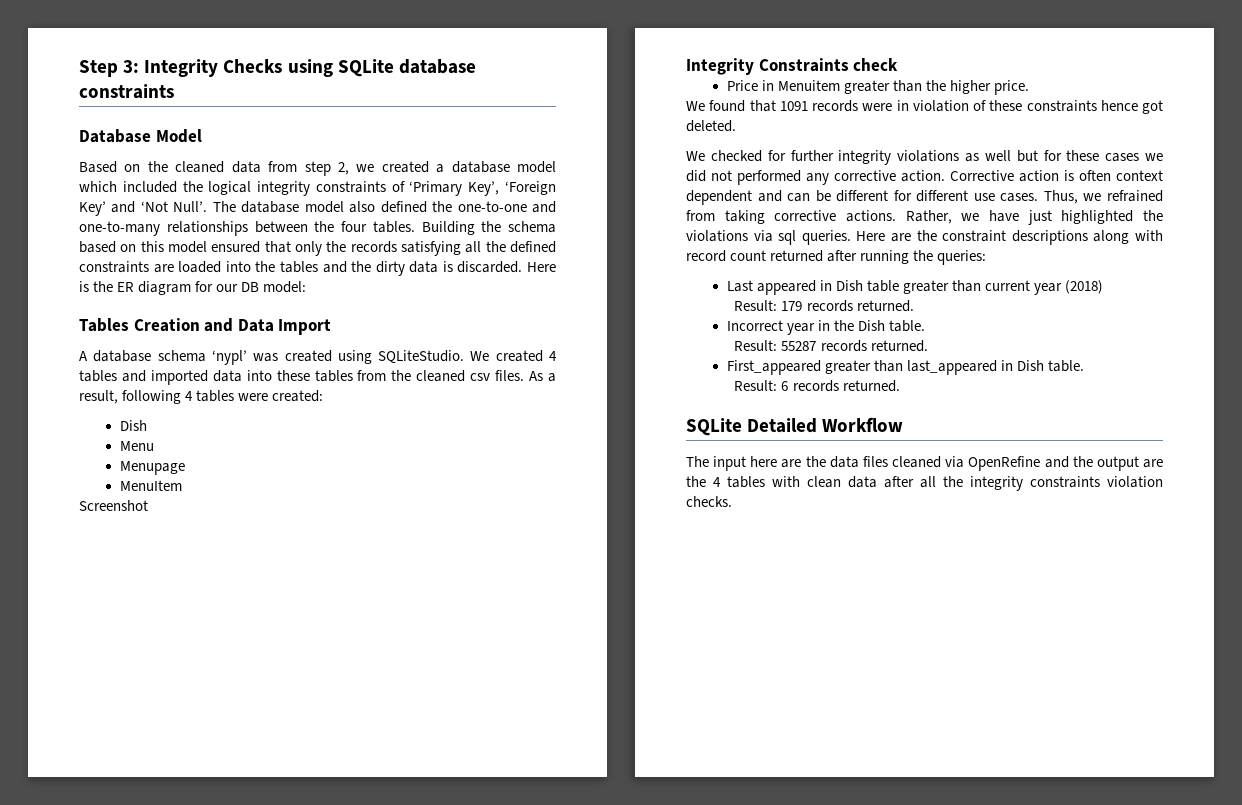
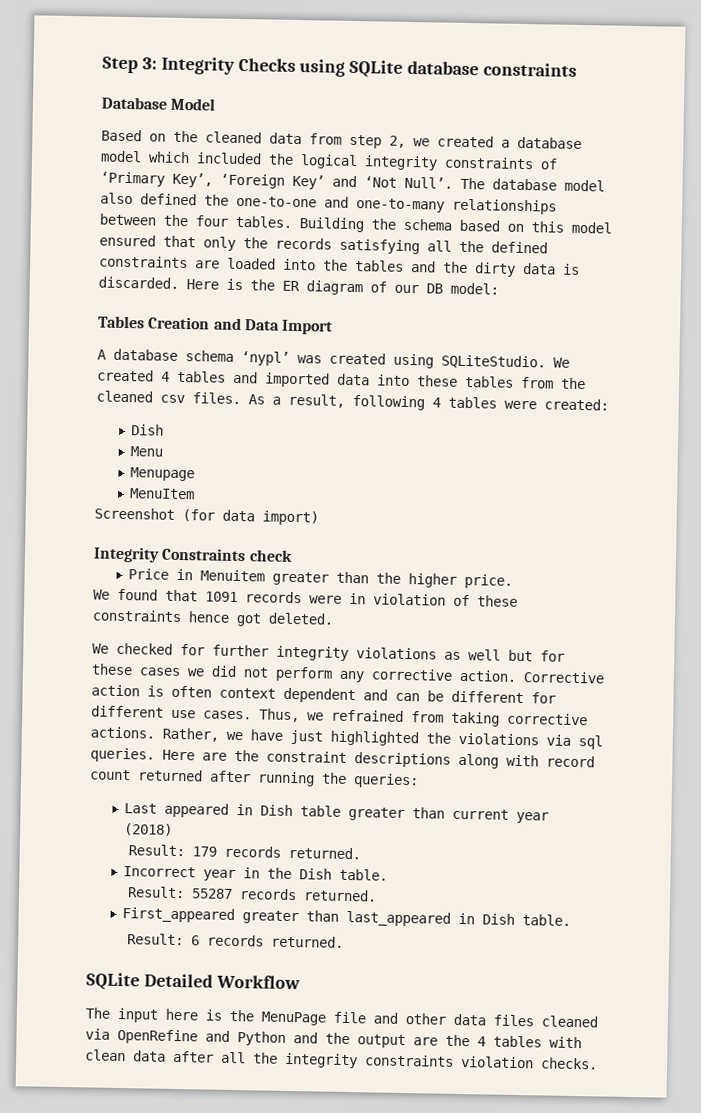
[195,281,214,292] for -> [370,281,387,293] of
(148, 505) none -> [182,509,319,526] (for data import)
[737,170,801,185] performed -> [275,666,333,682] perform
[781,456,826,468] are the -> [205,1009,446,1026] is the MenuPage file and other
(1069, 462) none -> [237,1031,318,1046] Python and

